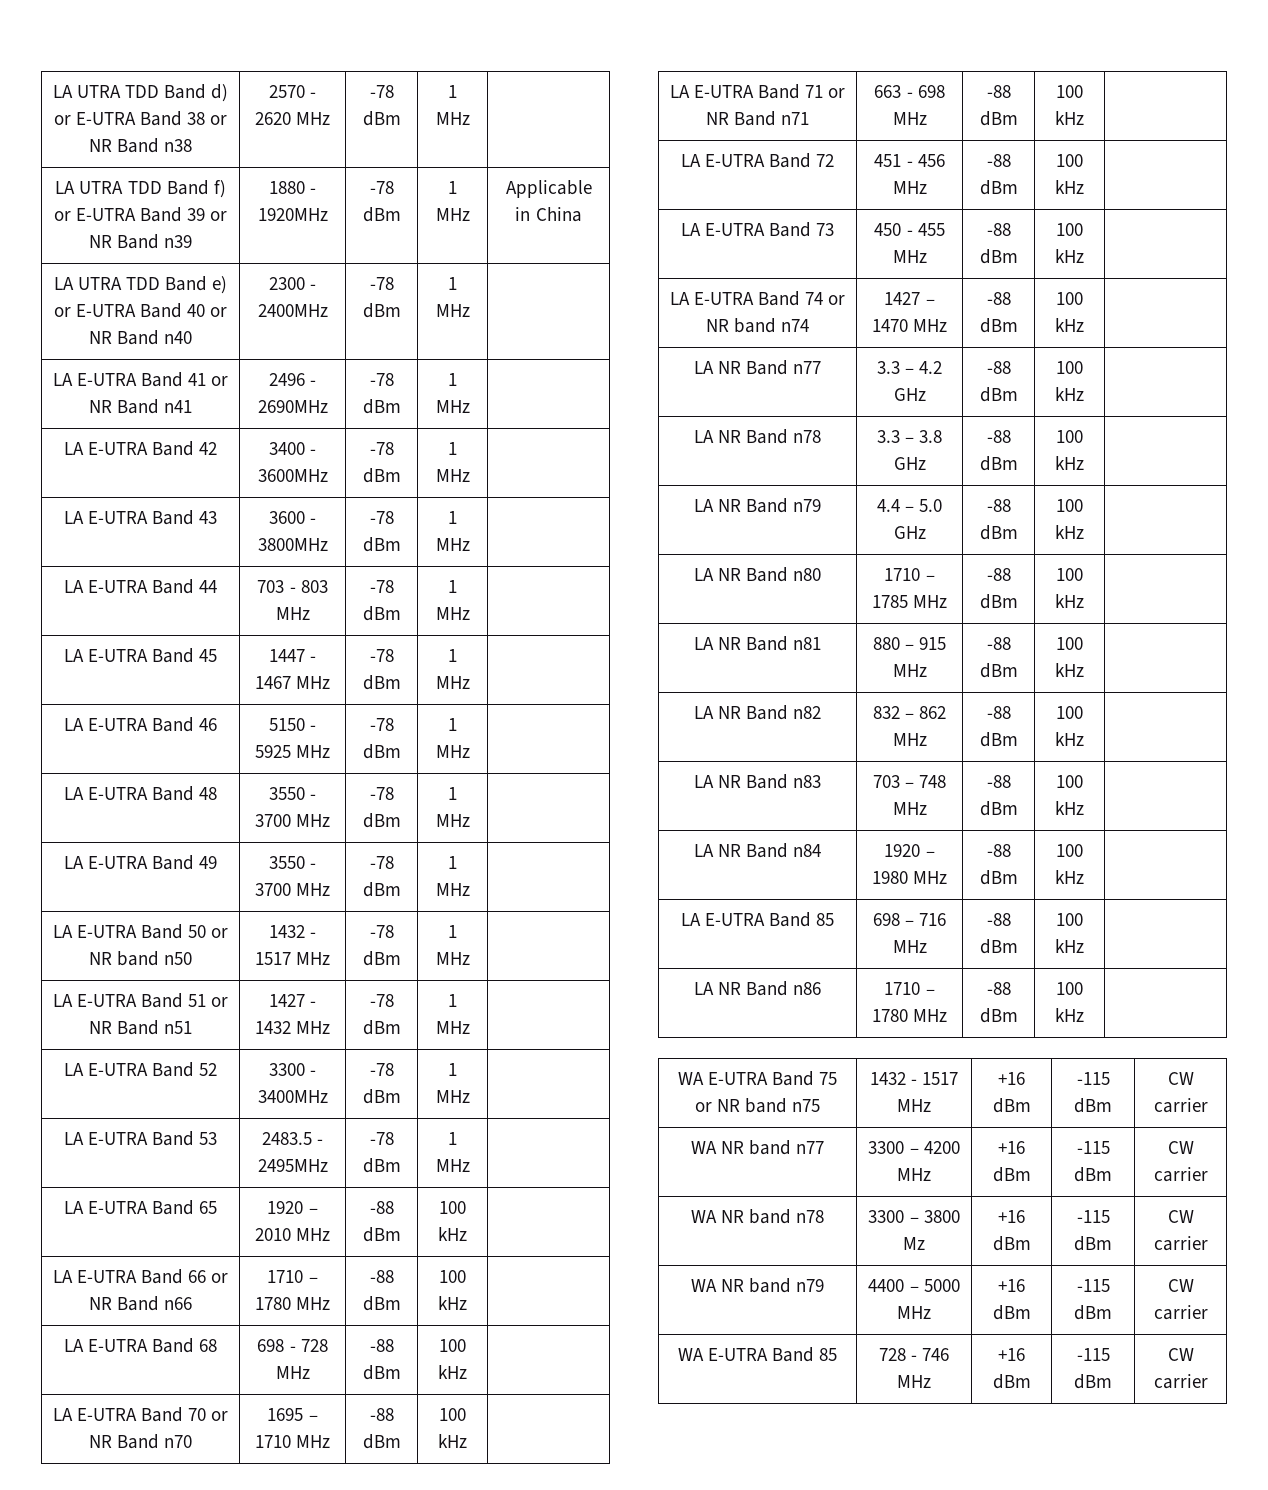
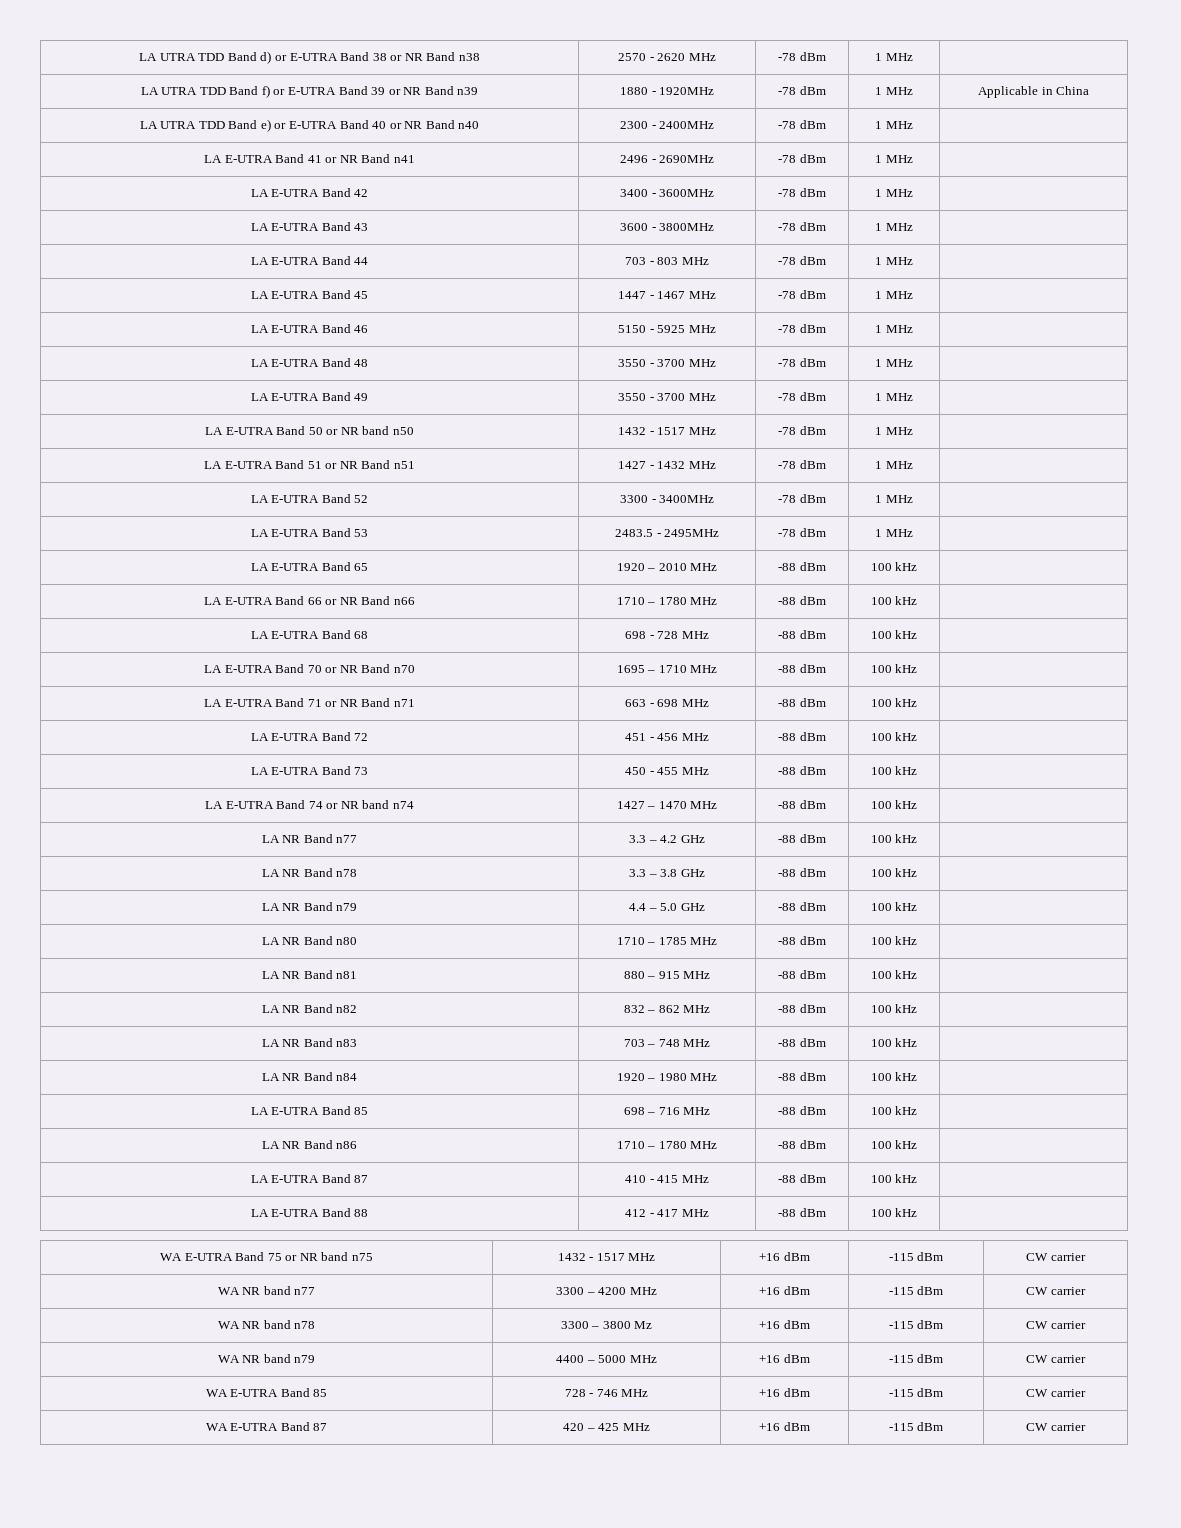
(1084, 1015) none -> [250,1174,369,1183] [625,1175,709,1183] [778,1174,826,1183] [870,1174,918,1183] [250,1208,369,1217] [625,1209,709,1217] [778,1208,826,1217] [870,1208,918,1217] // LA E-UTRA Band 87 | 410 - 415 MHz | -88 dBm | 100 kHz | // LA E-UTRA Band 88 | 412 - 417 MHz | -88 dBm | 100 kHz |
(1208, 1381) none -> [205,1422,328,1431] [563,1423,650,1431] [759,1422,810,1431] [888,1422,944,1431] [1026,1423,1086,1431] // WA E-UTRA Band 87 | 420 – 425 MHz | +16 dBm | -115 dBm | CW carrier

